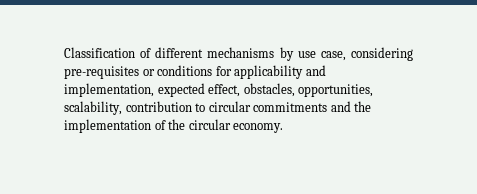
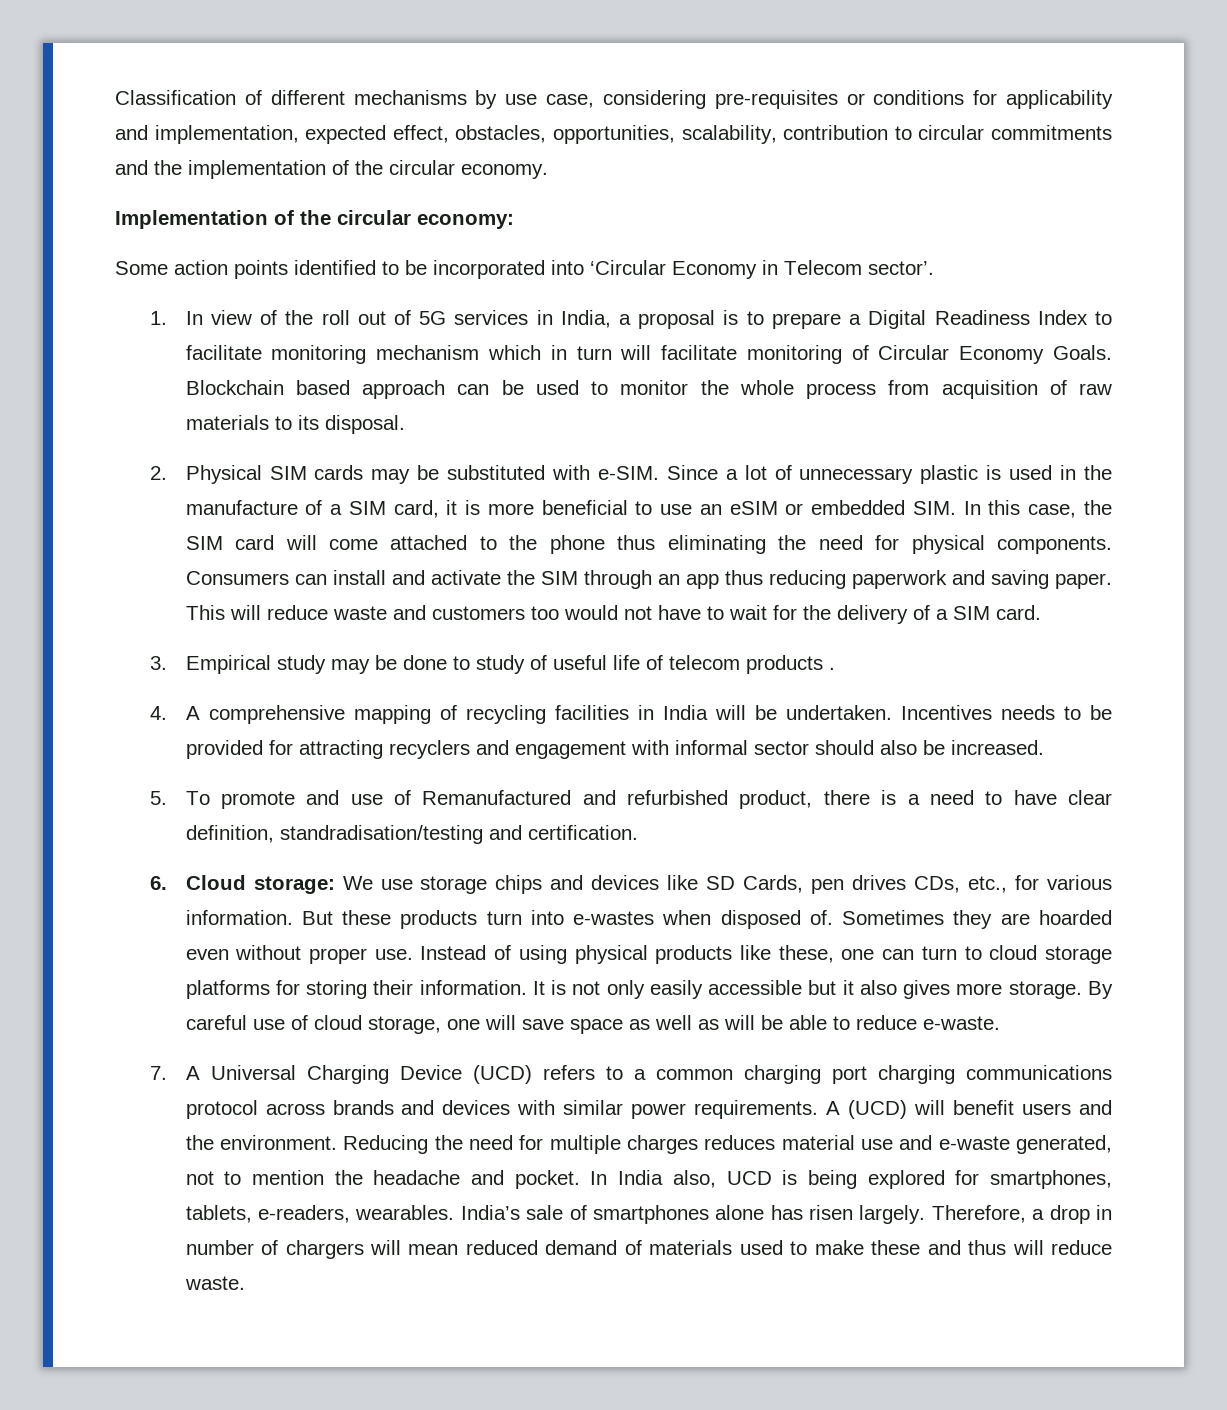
(284, 128) none -> [115,210,514,229] [115,260,934,279] [150,310,1113,329] [185,345,1113,364] [185,380,1112,399] [185,415,405,434] [150,465,1113,484] [185,500,1112,518] [185,535,1112,554] [185,570,1112,589] [185,605,1041,624] [150,655,835,674] [150,705,1113,724] [185,740,1044,759] [150,790,1112,809] [185,825,638,844] [150,875,1113,894] [185,910,1112,929] [185,945,1113,964] [185,980,1113,999] [185,1015,1000,1034] [150,1065,1112,1084] [185,1100,1112,1119] [185,1135,1112,1154] [185,1170,1113,1189] [185,1205,1113,1224] [185,1240,1113,1259] [184,1276,245,1290] // Implementation of the circular economy: // Some action points identified to be incorporated into ‘Circular Economy in Telecom sector’. // 1. In view of the roll out of 5G services in India, a proposal is to prepare a Digital Readiness Index to facilitate monitoring mechanism which in turn will facilitate monitoring of Circular Economy Goals. Blockchain based approach can be used to monitor the whole process from acquisition of raw materials to its disposal. // 2. Physical SIM cards may be substituted with e-SIM. Since a lot of unnecessary plastic is used in the manufacture of a SIM card, it is more beneficial to use an eSIM or embedded SIM. In this case, the SIM card will come attached to the phone thus eliminating the need for physical components. Consumers can install and activate the SIM through an app thus reducing paperwork and saving paper. This will reduce waste and customers too would not have to wait for the delivery of a SIM card. // 3. Empirical study may be done to study of useful life of telecom products . // 4. A comprehensive mapping of recycling facilities in India will be undertaken. Incentives needs to be provided for attracting recyclers and engagement with informal sector should also be increased. // 5. To promote and use of Remanufactured and refurbished product, there is a need to have clear definition, standradisation/testing and certification. // 6. Cloud storage: We use storage chips and devices like SD Cards, pen drives CDs, etc., for various information. But these products turn into e-wastes when disposed of. Sometimes they are hoarded even without proper use. Instead of using physical products like these, one can turn to cloud storage platforms for storing their information. It is not only easily accessible but it also gives more storage. By careful use of cloud storage, one will save space as well as will be able to reduce e-waste. // 7. A Universal Charging Device (UCD) refers to a common charging port charging communications protocol across brands and devices with similar power requirements. A (UCD) will benefit users and the environment. Reducing the need for multiple charges reduces material use and e-waste generated, not to mention the headache and pocket. In India also, UCD is being explored for smartphones, tablets, e-readers, wearables. India’s sale of smartphones alone has risen largely. Therefore, a drop in number of chargers will mean reduced demand of materials used to make these and thus will reduce waste.

